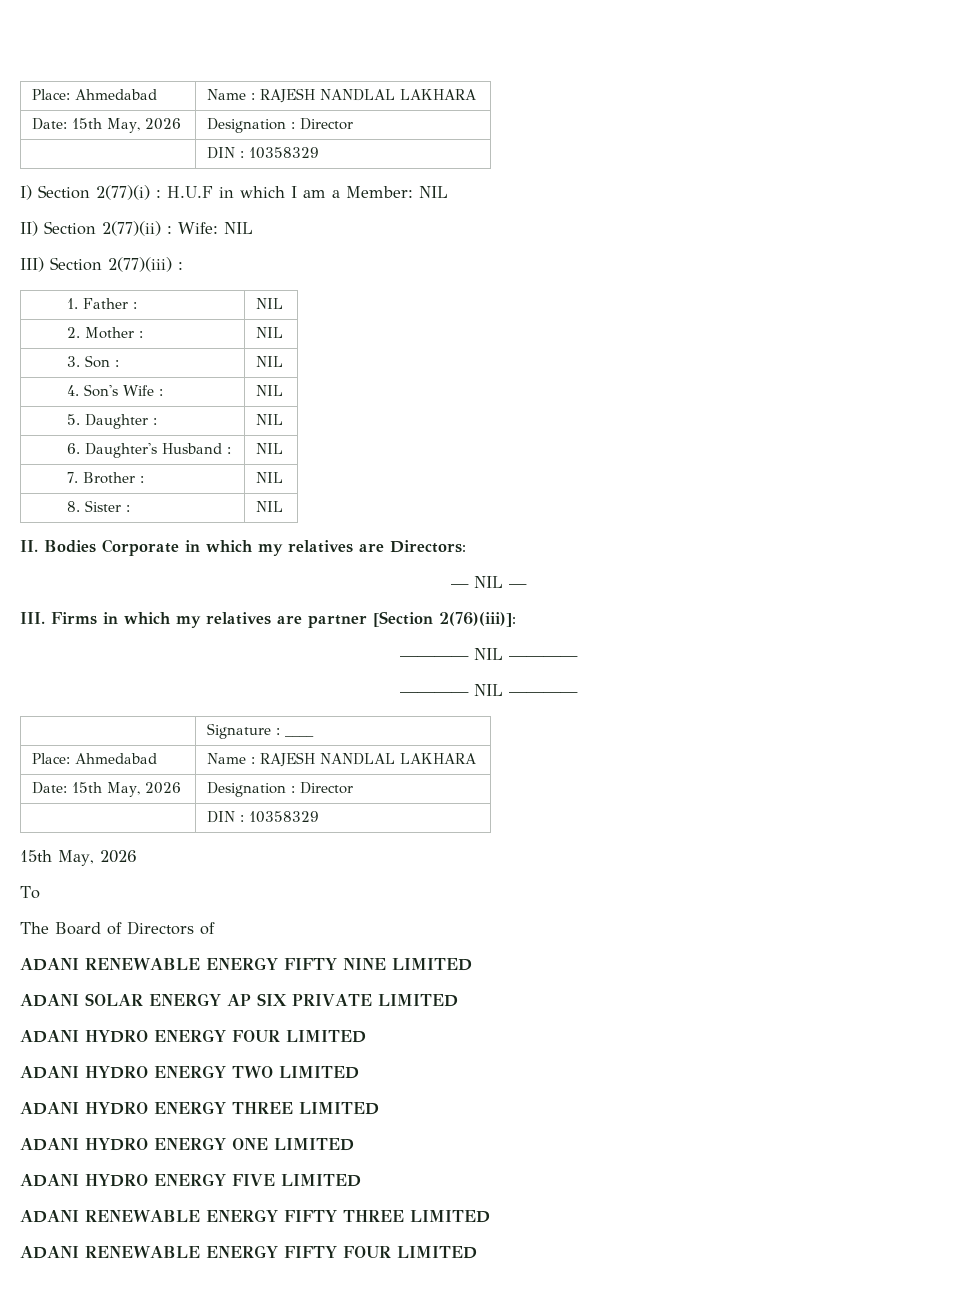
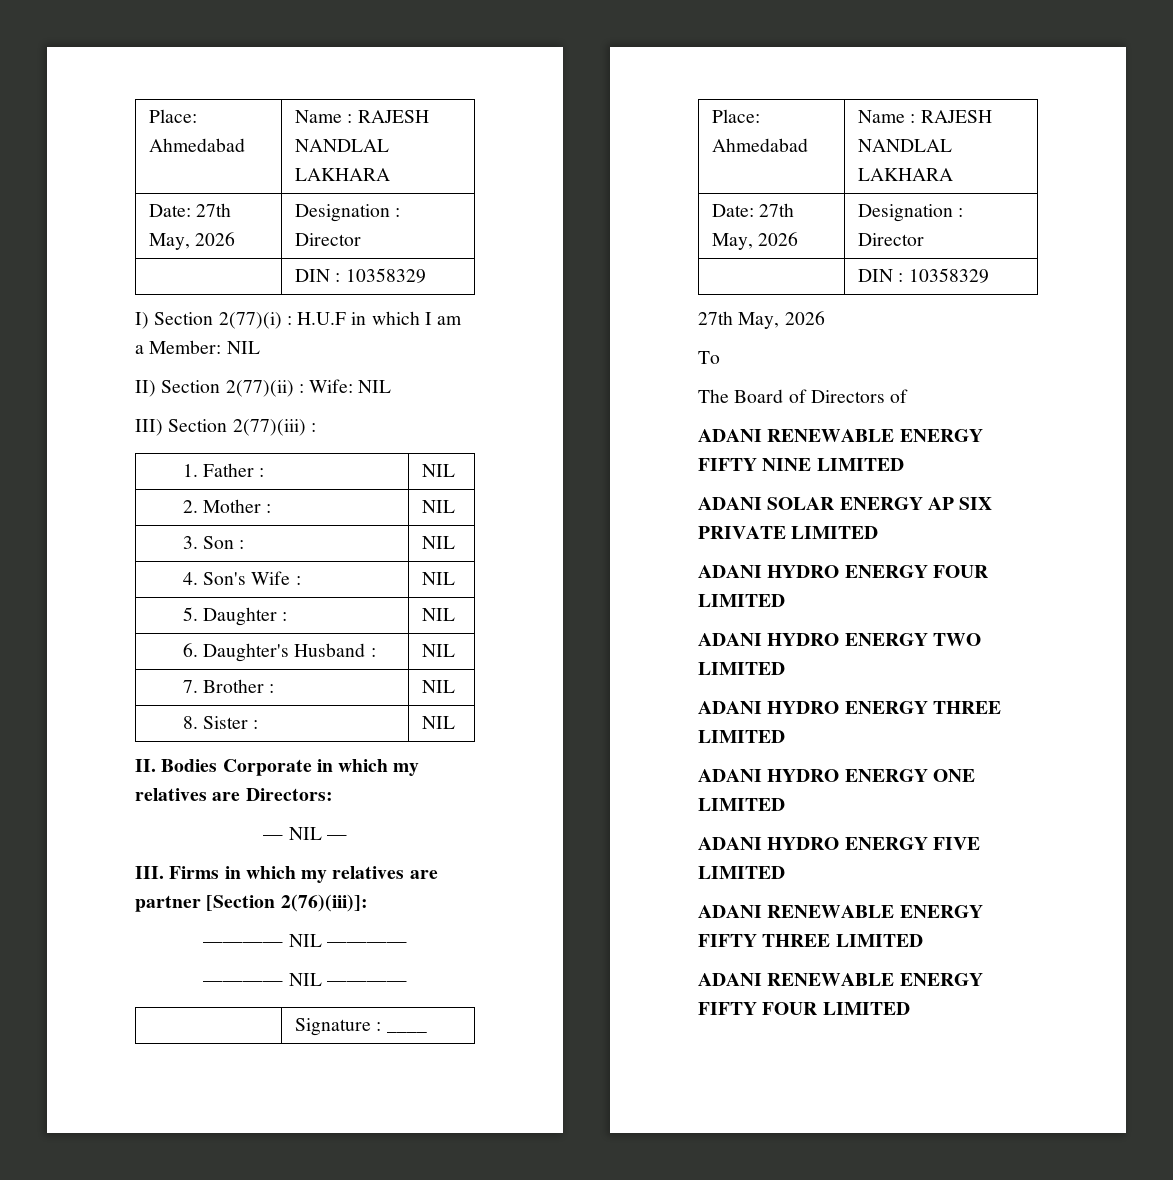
[32,89,158,100] [207,88,477,103] [32,118,103,130] Place: Ahmedabad | Name : RAJESH NANDLAL LAKHARA // Date: 15th -> [149,109,198,123] [149,138,246,152] [295,110,429,123] [295,139,390,152] [295,168,391,181] [149,203,232,217] Place: Ahmedabad | Name : RAJESH NANDLAL LAKHARA // Date: 27th
[72,782,182,797] [207,782,354,797] [207,811,320,823] [20,850,52,862] 15th May, 2026 | Designation : Director // | DIN : 10358329 // 15th -> [759,203,795,217] [712,232,799,250] [858,204,964,222] [858,233,925,246] [858,268,989,283] [698,311,733,325] 27th May, 2026 | Designation : Director // | DIN : 10358329 // 27th

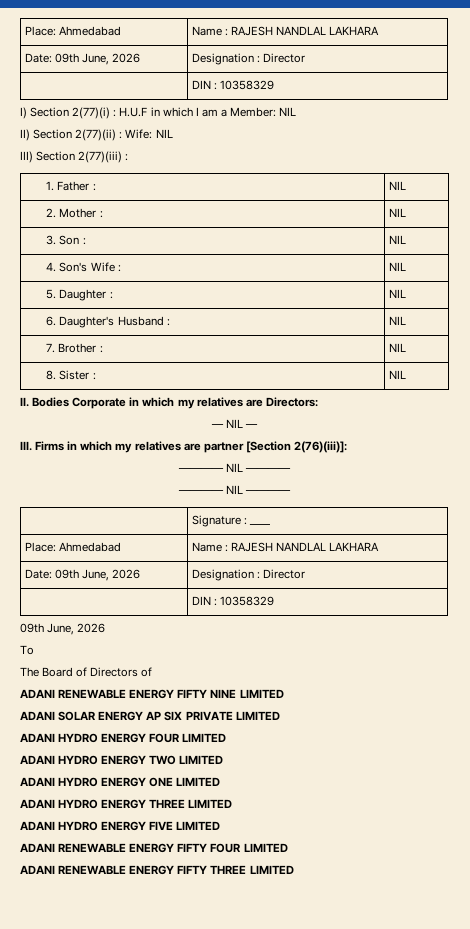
[149,109,198,123] [149,138,246,152] [295,110,429,123] [295,139,390,152] [295,168,391,181] [149,203,232,217] [149,233,191,250] Place: Ahmedabad | Name : RAJESH NANDLAL LAKHARA // Date: 27th May, -> [24,26,121,36] [191,26,380,36] [24,53,109,65] Place: Ahmedabad | Name : RAJESH NANDLAL LAKHARA // Date: 09th June,
[759,203,795,217] [712,232,799,250] [858,204,964,222] [858,233,925,246] [858,268,989,283] [698,311,780,329] 27th May, 2026 | Designation : Director // | DIN : 10358329 // 27th May, -> [54,569,141,581] [191,569,305,581] [191,596,274,606] [20,623,75,635] 09th June, 2026 | Designation : Director // | DIN : 10358329 // 09th June,
[932,701,1001,714] [698,730,785,743] [698,769,975,782] THREE LIMITED // ADANI HYDRO ENERGY ONE -> [149,777,221,787] [20,799,186,809] ONE LIMITED // ADANI HYDRO ENERGY THREE
[762,934,923,947] [698,973,983,986] [698,1002,818,1015] THREE LIMITED // ADANI RENEWABLE ENERGY FIFTY FOUR -> [210,843,288,853] [20,865,247,875] FOUR LIMITED // ADANI RENEWABLE ENERGY FIFTY THREE

